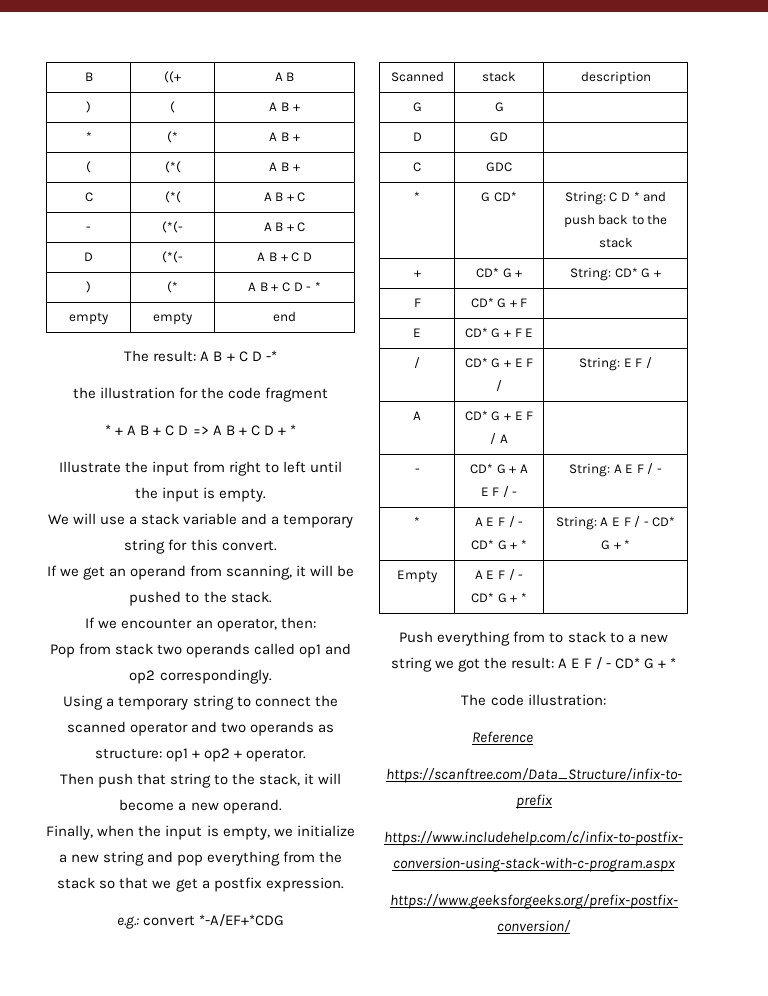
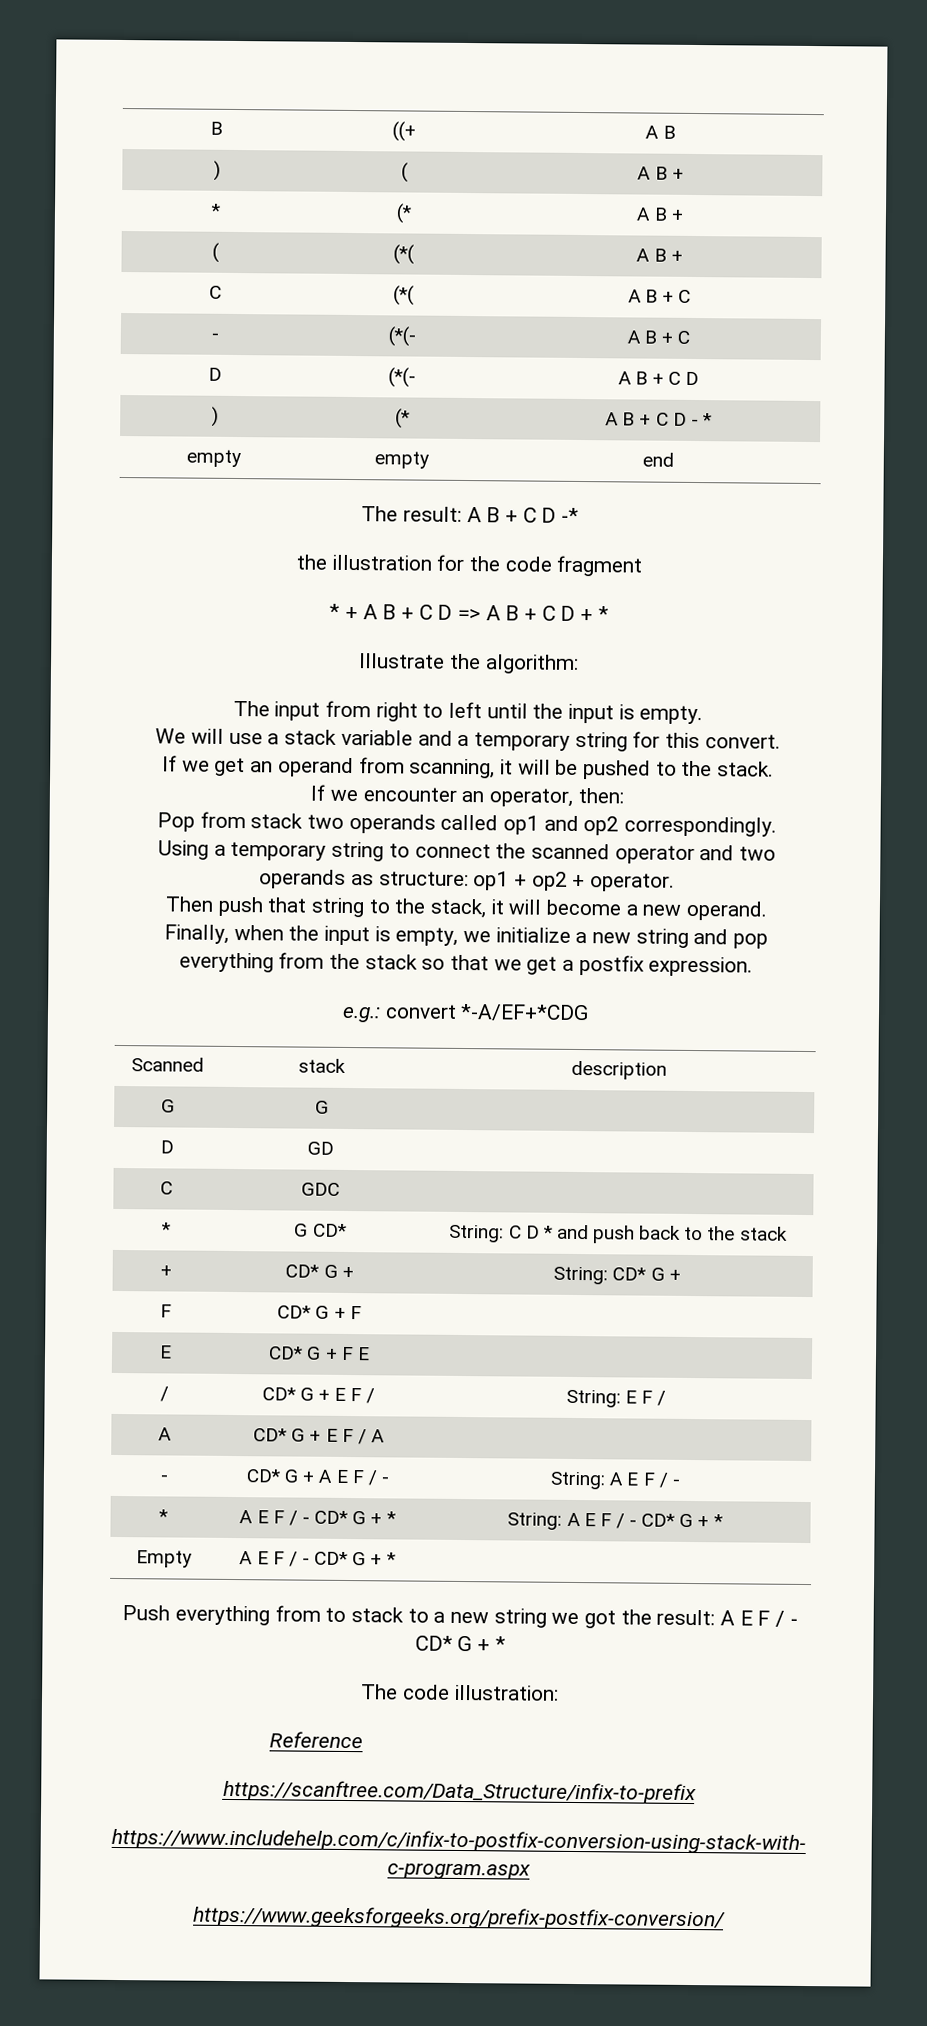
(148, 467) none -> [484,654,579,674] [232,700,270,717] algorithm: // The

